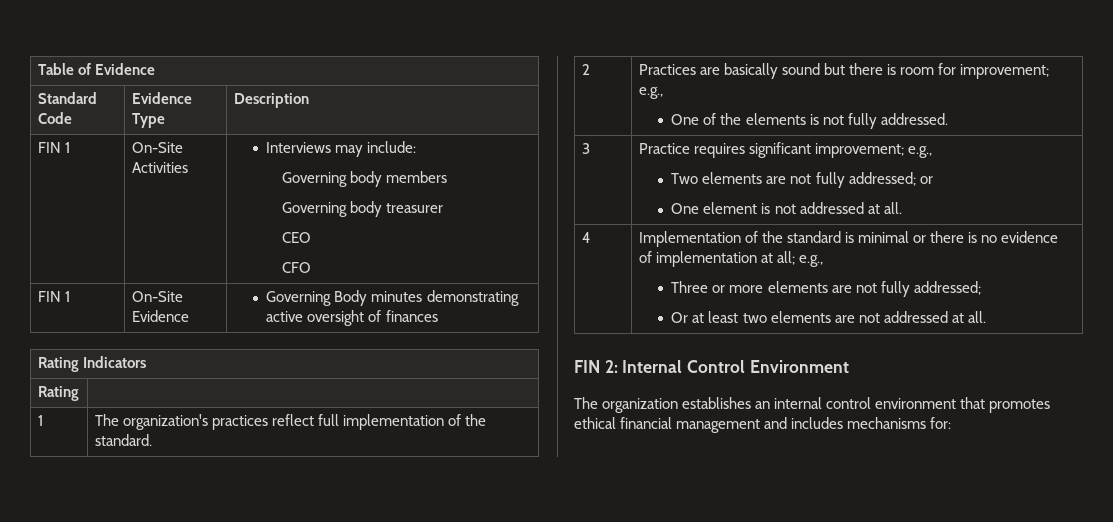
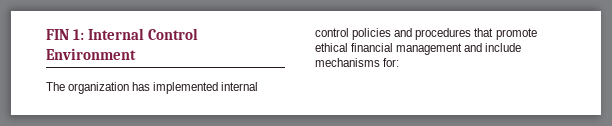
[37,63,155,75] [37,92,97,104] [37,112,72,124] [131,92,192,104] [131,113,165,128] [233,93,309,108] [37,142,70,153] [131,142,183,153] [131,162,188,173] [266,141,417,157] [282,171,448,187] [282,201,444,217] [282,232,312,243] [282,262,312,273] [37,291,70,302] [131,291,183,302] [131,310,189,322] [266,290,519,306] [266,310,438,326] [37,356,146,372] [37,386,79,401] [37,415,43,426] [94,414,487,430] [94,434,152,446] [581,64,590,75] [638,63,1050,79] [638,87,663,99] [671,113,948,129] [581,143,590,154] [638,142,932,158] [671,172,933,188] [671,202,902,214] [581,232,590,243] [638,231,1059,247] [638,251,823,267] [671,281,981,297] [671,311,986,323] [574,360,618,373] Table of Evidence // Standard Code | Evidence Type | Description // FIN 1 | On-Site Activities | Interviews may include: // Governing body members // Governing body treasurer // CEO // CFO // FIN 1 | On-Site Evidence | Governing Body minutes demonstrating active oversight of finances // Rating Indicators // Rating | // 1 | The organization's practices reflect full implementation of the standard. // 2 | Practices are basically sound but there is room for improvement; e.g., // One of the elements is not fully addressed. // 3 | Practice requires significant improvement; e.g., // Two elements are not fully addressed; or // One element is not addressed at all. // 4 | Implementation of the standard is minimal or there is no evidence of implementation at all; e.g., // Three or more elements are not fully addressed; // Or at least two elements are not addressed at all. // FIN 2: -> [46,29,84,40] FIN 1:
[682,397,1051,413] establishes an internal control environment that promotes -> [132,82,259,94] [315,28,537,40] has implemented internal control policies and procedures that promote
[791,417,844,429] includes -> [485,43,522,52] include

